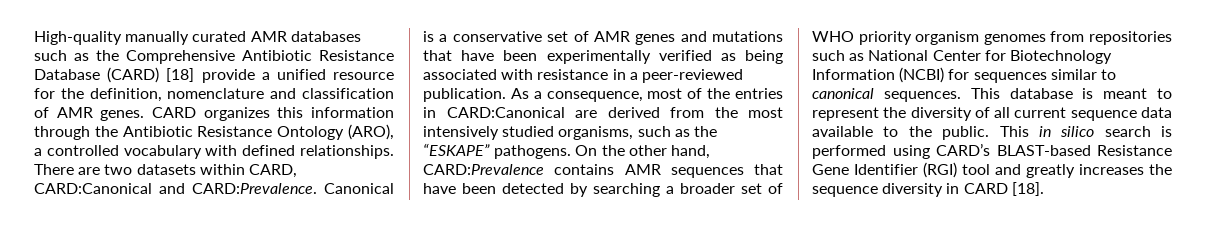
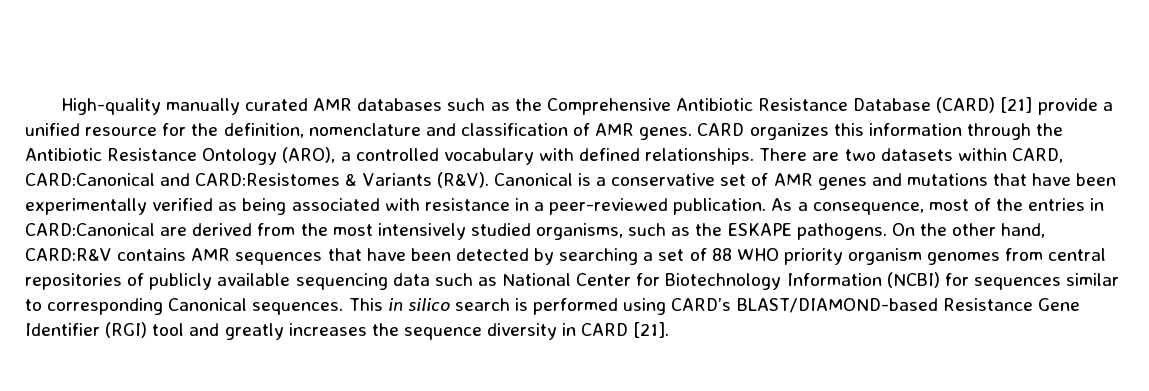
[166,68,195,82] [18] -> [1000,97,1033,113] [21]
[192,183,317,194] CARD:Prevalence. -> [195,172,489,188] CARD:Resistomes & Variants (R&V).
[423,143,490,156] “ESKAPE” -> [727,223,792,236] ESKAPE
[423,164,544,175] CARD:Prevalence -> [25,248,112,261] CARD:R&V
[680,183,783,194] broader set of -> [658,248,732,261] set of 88
[1089,31,1172,45] repositories -> [1048,248,1107,261] [25,273,430,290] central repositories of publicly available sequencing data
[812,88,1172,102] [812,107,1172,121] [812,126,990,140] canonical sequences. This database is meant to represent the diversity of all current sequence data available to the public. -> [47,298,344,315] corresponding Canonical sequences.
[996,145,1091,156] BLAST-based -> [736,298,938,313] BLAST/DIAMOND-based
[1011,182,1044,196] [18]. -> [633,322,670,338] [21].

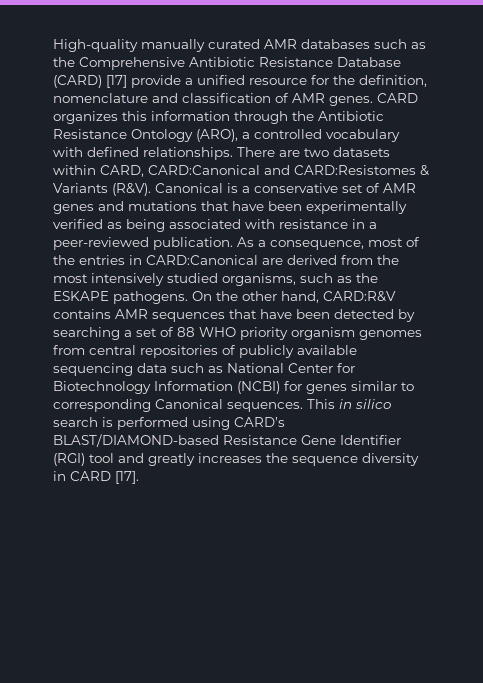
[1000,97,1033,113] [21] -> [106,75,127,88] [17]
[973,277,1061,290] sequences -> [306,384,347,394] genes
[633,322,670,338] [21]. -> [115,471,139,484] [17].

